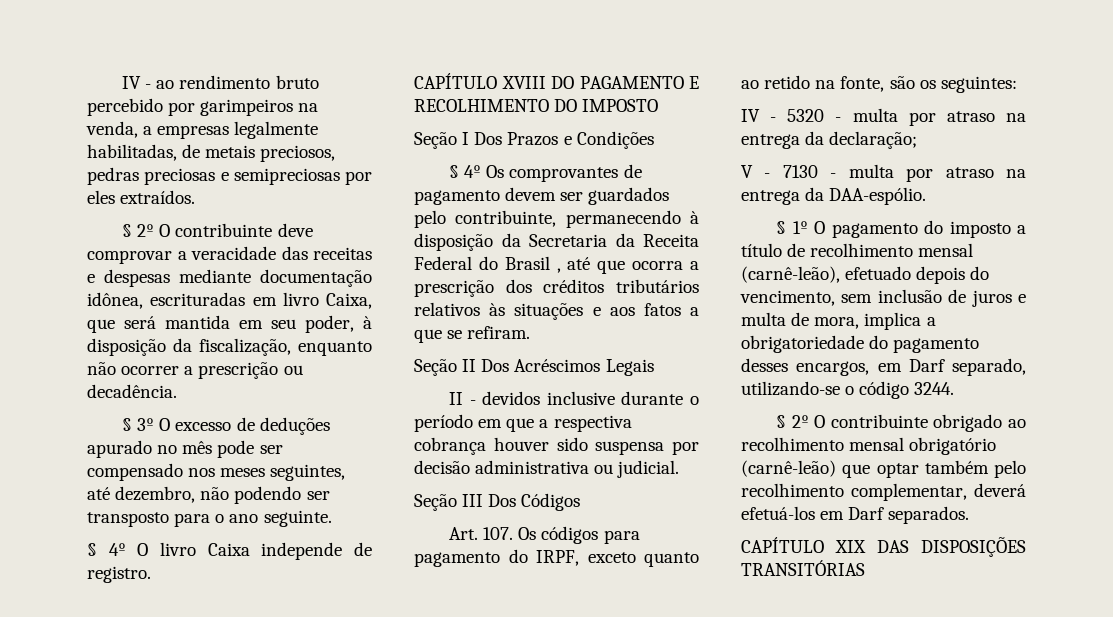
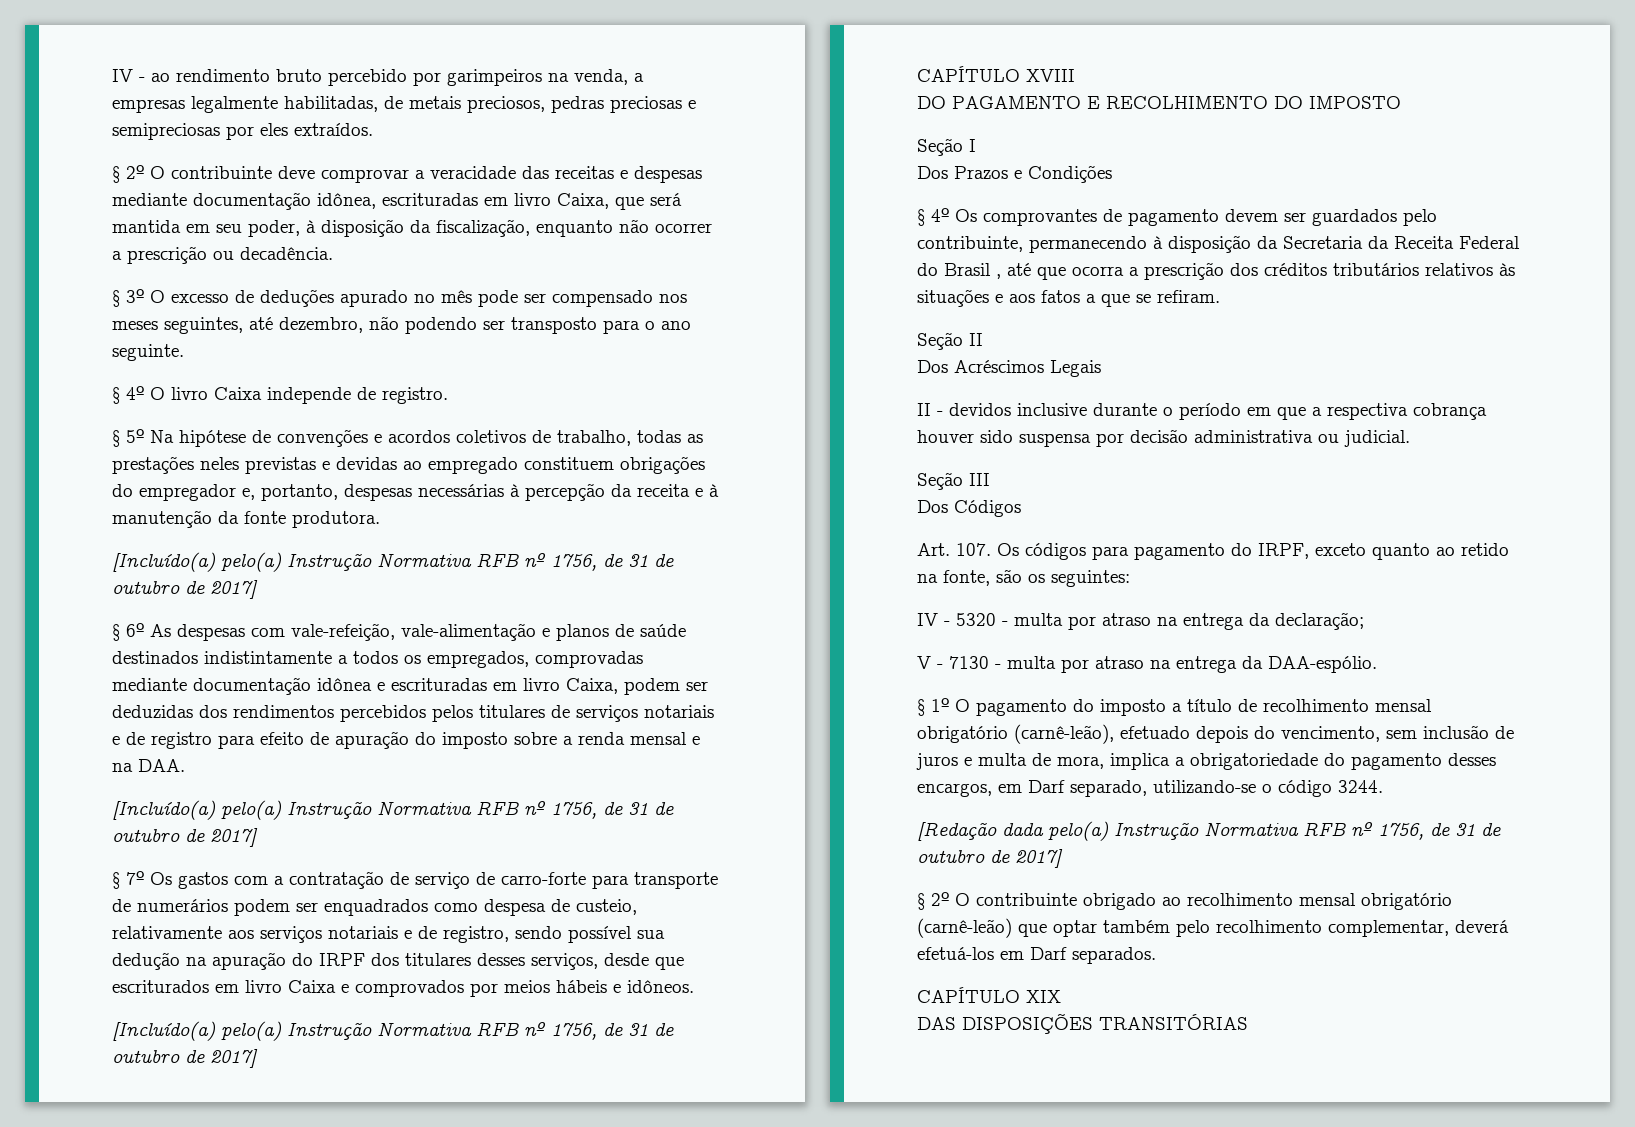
(151, 574) none -> [112,429,703,447] [112,456,705,474] [112,483,719,501] [112,510,380,528] [112,552,674,572] [112,580,258,599] [112,623,686,641] [112,651,643,668] [112,677,708,695] [112,705,714,722] [112,731,700,749] [112,759,185,772] [112,800,674,820] [112,828,258,847] [112,871,718,889] [112,899,637,916] [112,926,665,943] [112,952,684,970] [112,980,694,997] [112,1021,674,1041] [112,1049,258,1068] // § 5º Na hipótese de convenções e acordos coletivos de trabalho, todas as prestações neles previstas e devidas ao empregado constituem obrigações do empregador e, portanto, despesas necessárias à percepção da receita e à manutenção da fonte produtora. // [Incluído(a) pelo(a) Instrução Normativa RFB nº 1756, de 31 de outubro de 2017] // § 6º As despesas com vale-refeição, vale-alimentação e planos de saúde destinados indistintamente a todos os empregados, comprovadas mediante documentação idônea e escrituradas em livro Caixa, podem ser deduzidas dos rendimentos percebidos pelos titulares de serviços notariais e de registro para efeito de apuração do imposto sobre a renda mensal e na DAA. // [Incluído(a) pelo(a) Instrução Normativa RFB nº 1756, de 31 de outubro de 2017] // § 7º Os gastos com a contratação de serviço de carro-forte para transporte de numerários podem ser enquadrados como despesa de custeio, relativamente aos serviços notariais e de registro, sendo possível sua dedução na apuração do IRPF dos titulares desses serviços, desde que escriturados em livro Caixa e comprovados por meios hábeis e idôneos. // [Incluído(a) pelo(a) Instrução Normativa RFB nº 1756, de 31 de outubro de 2017]
(546, 82) none -> (1075, 75) //
(470, 138) none -> (976, 145) //
(477, 365) none -> (983, 339) //
(484, 500) none -> (990, 479) //
(974, 250) none -> [917,726,1008,743] obrigatório
(955, 388) none -> [917,821,1501,841] [917,849,1063,868] // [Redação dada pelo(a) Instrução Normativa RFB nº 1756, de 31 de outubro de 2017]
(866, 546) none -> (1061, 996) //

